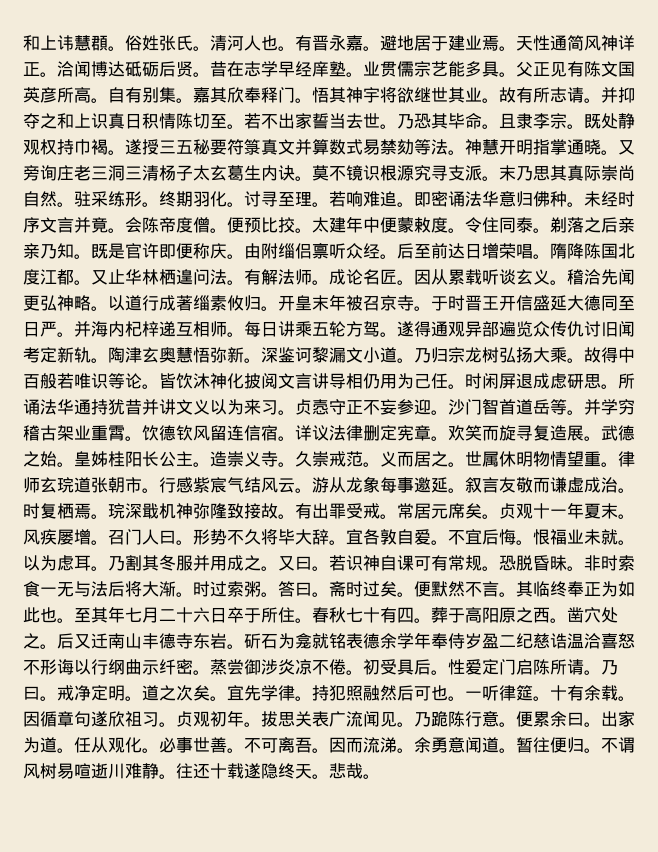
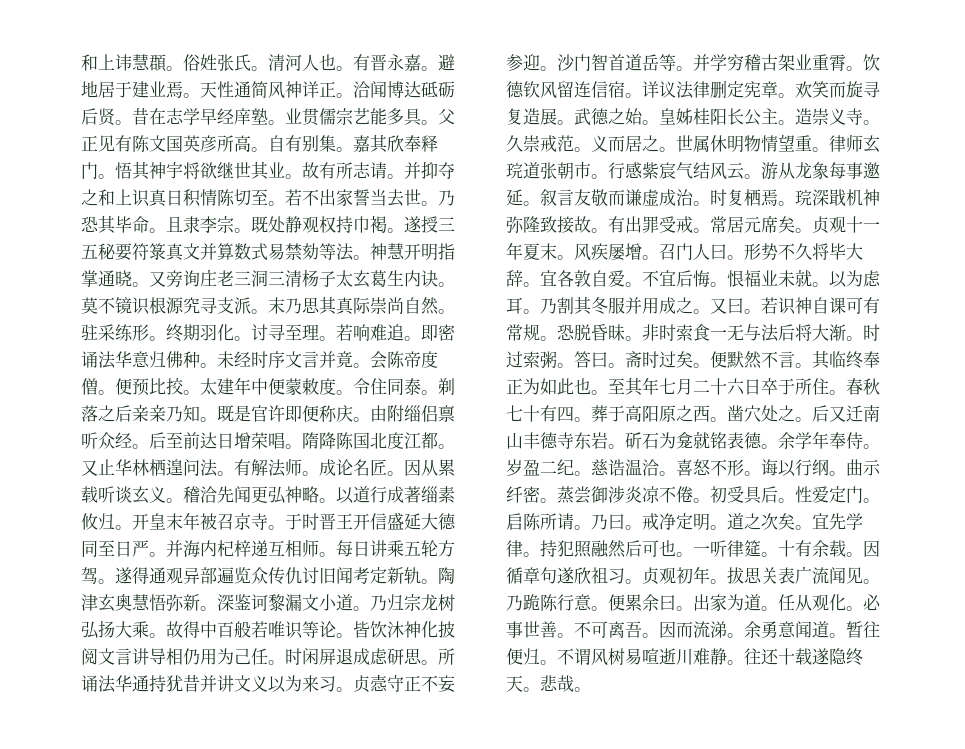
(380, 641) none -> [761,444,778,449] 。
(465, 641) none -> [863,444,880,449] 。
(533, 641) none -> [574,471,591,476] 。
(601, 641) none -> [659,471,676,476] 。
(57, 667) none -> [744,471,761,476] 。
(125, 667) none -> [829,471,846,476] 。
(516, 667) none -> [863,498,880,503] 。

